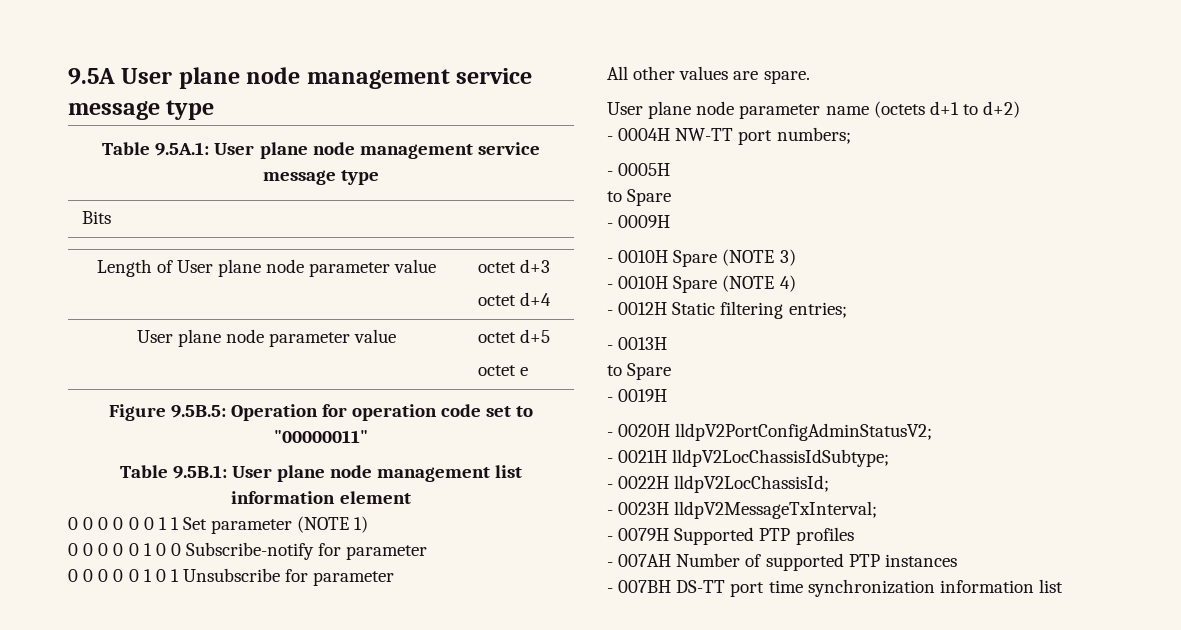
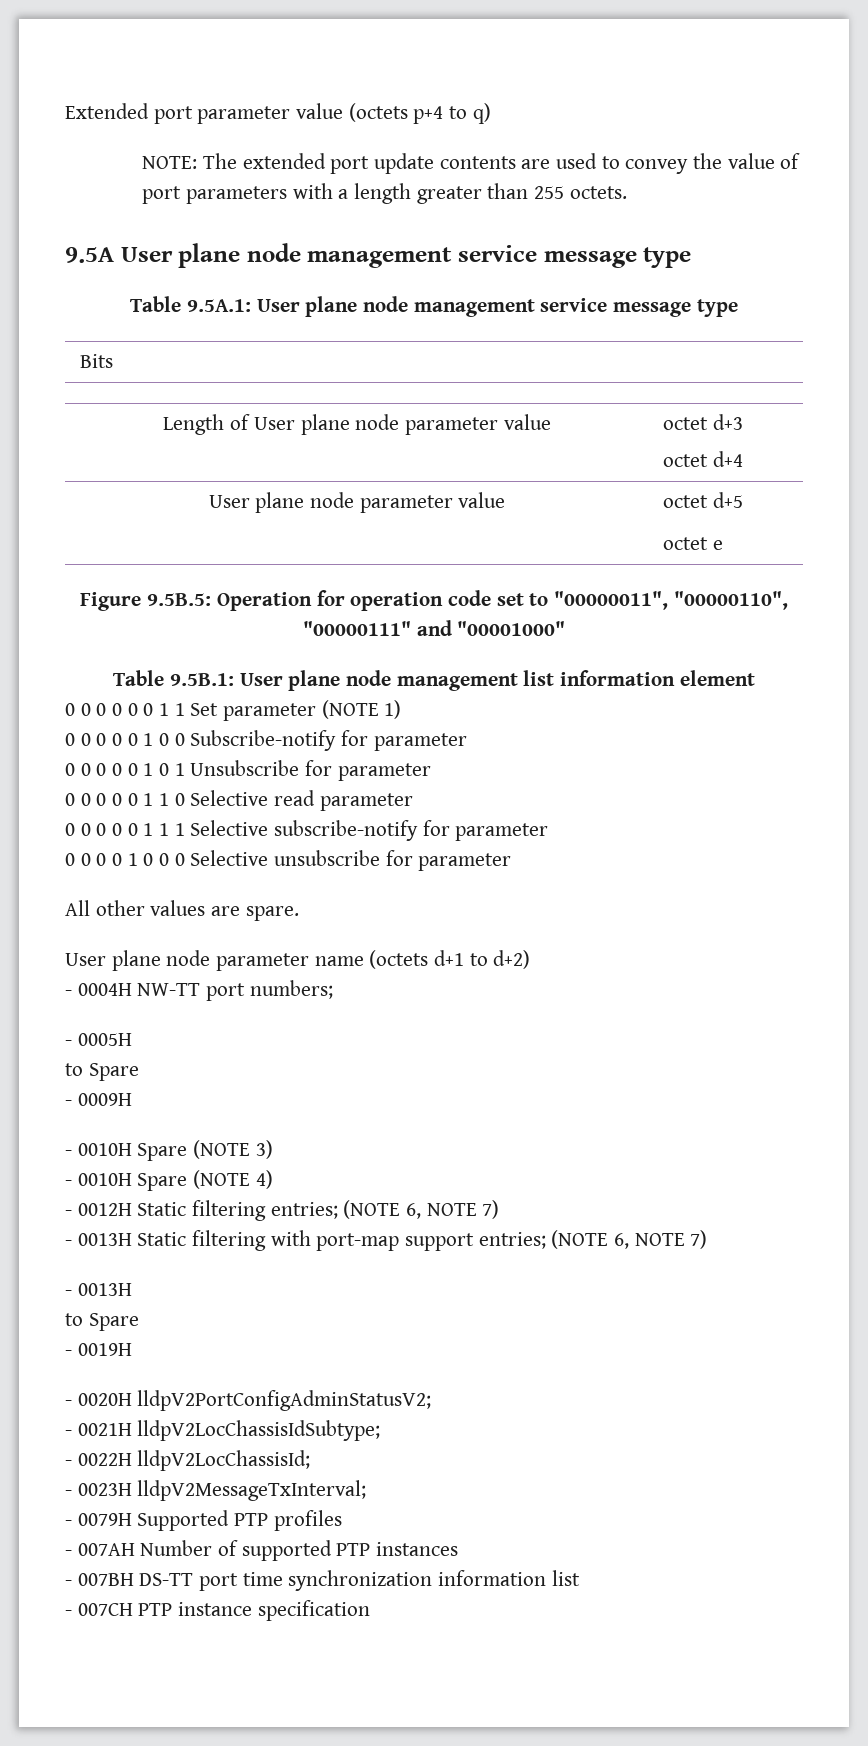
(68, 76) none -> [65,103,491,124] [142,153,801,174] [142,183,627,204] Extended port parameter value (octets p+4 to q) // NOTE: The extended port update contents are used to convey the value of port parameters with a length greater than 255 octets. //
[274,430,368,443] "00000011" -> [553,591,788,610] [302,620,566,636] "00000011", "00000110", "00000111" and "00001000"
(395, 578) none -> [65,790,413,811] [65,820,549,841] [65,850,512,871] // 0 0 0 0 0 1 1 0 Selective read parameter // 0 0 0 0 0 1 1 1 Selective subscribe-notify for parameter // 0 0 0 0 1 0 0 0 Selective unsubscribe for parameter
(847, 310) none -> [343,1200,500,1219] [65,1230,708,1251] (NOTE 6, NOTE 7) // - 0013H Static filtering with port-map support entries; (NOTE 6, NOTE 7)
(1063, 586) none -> [65,1600,370,1621] // - 007CH PTP instance specification

